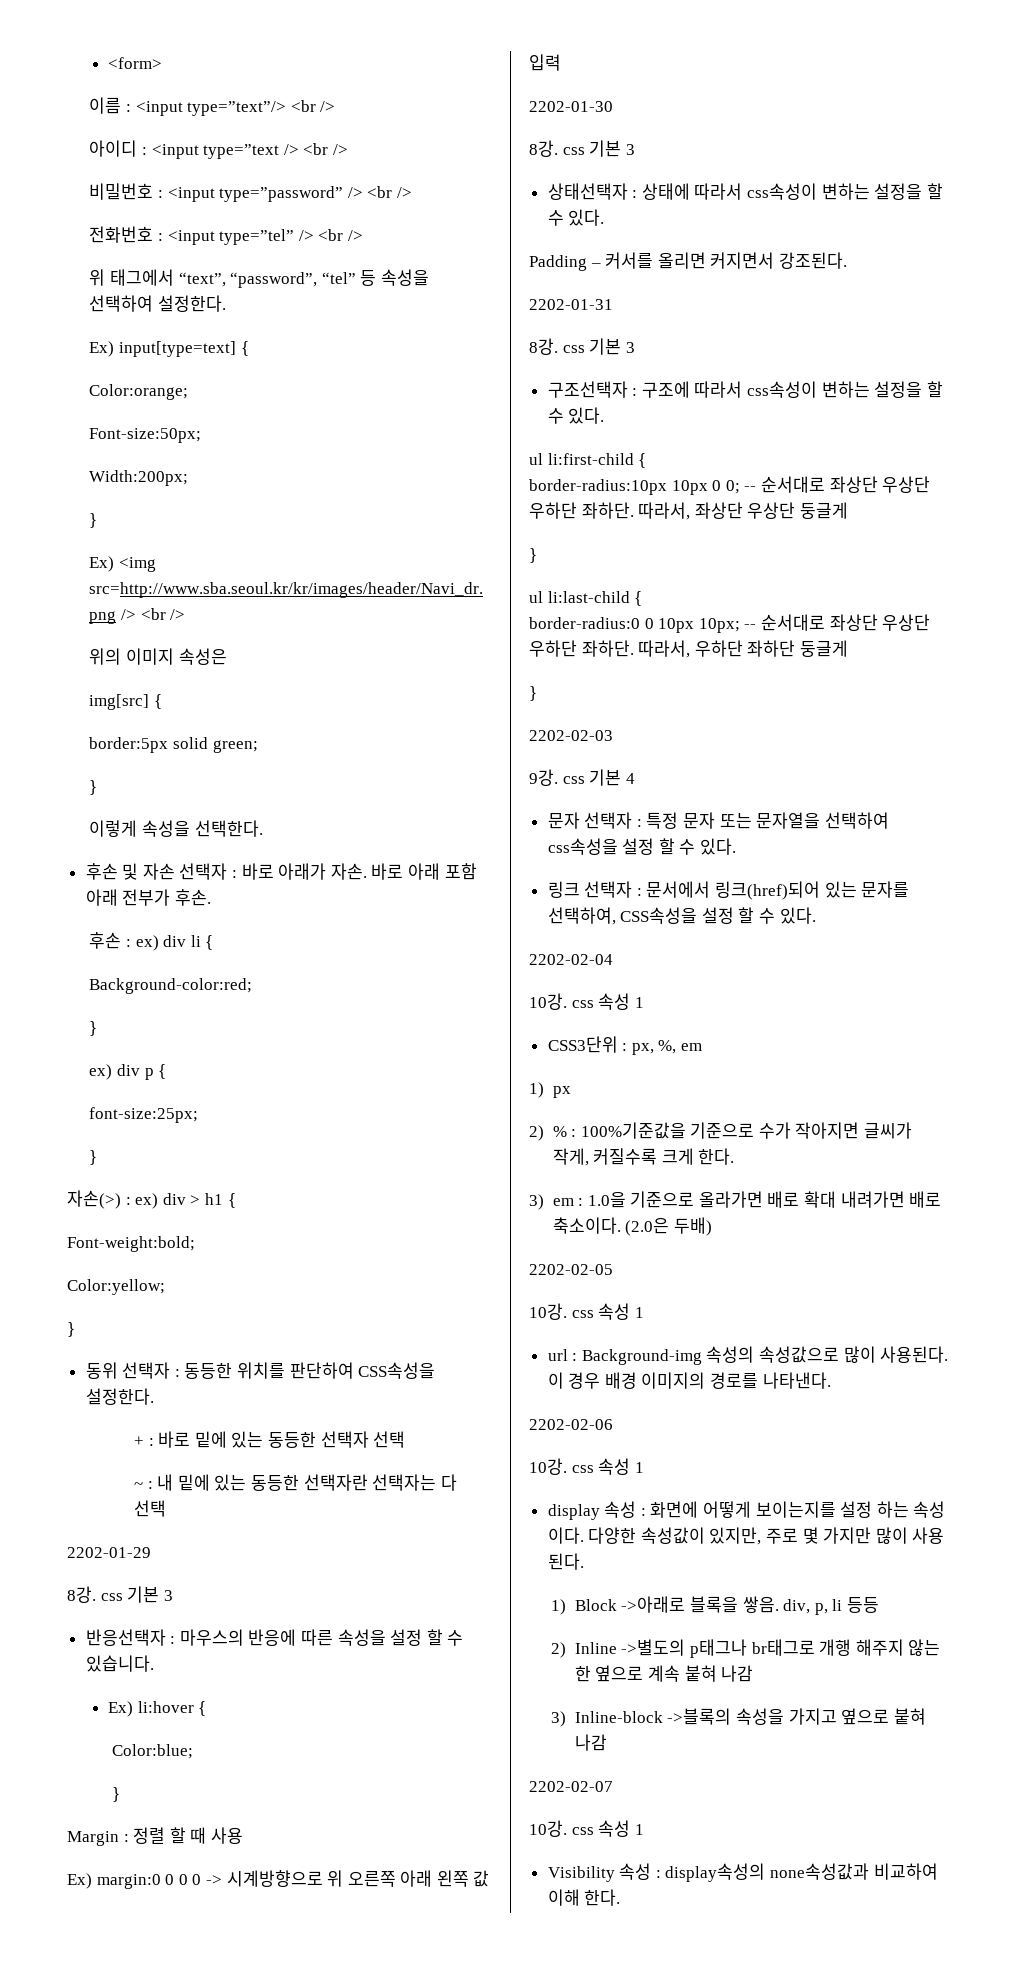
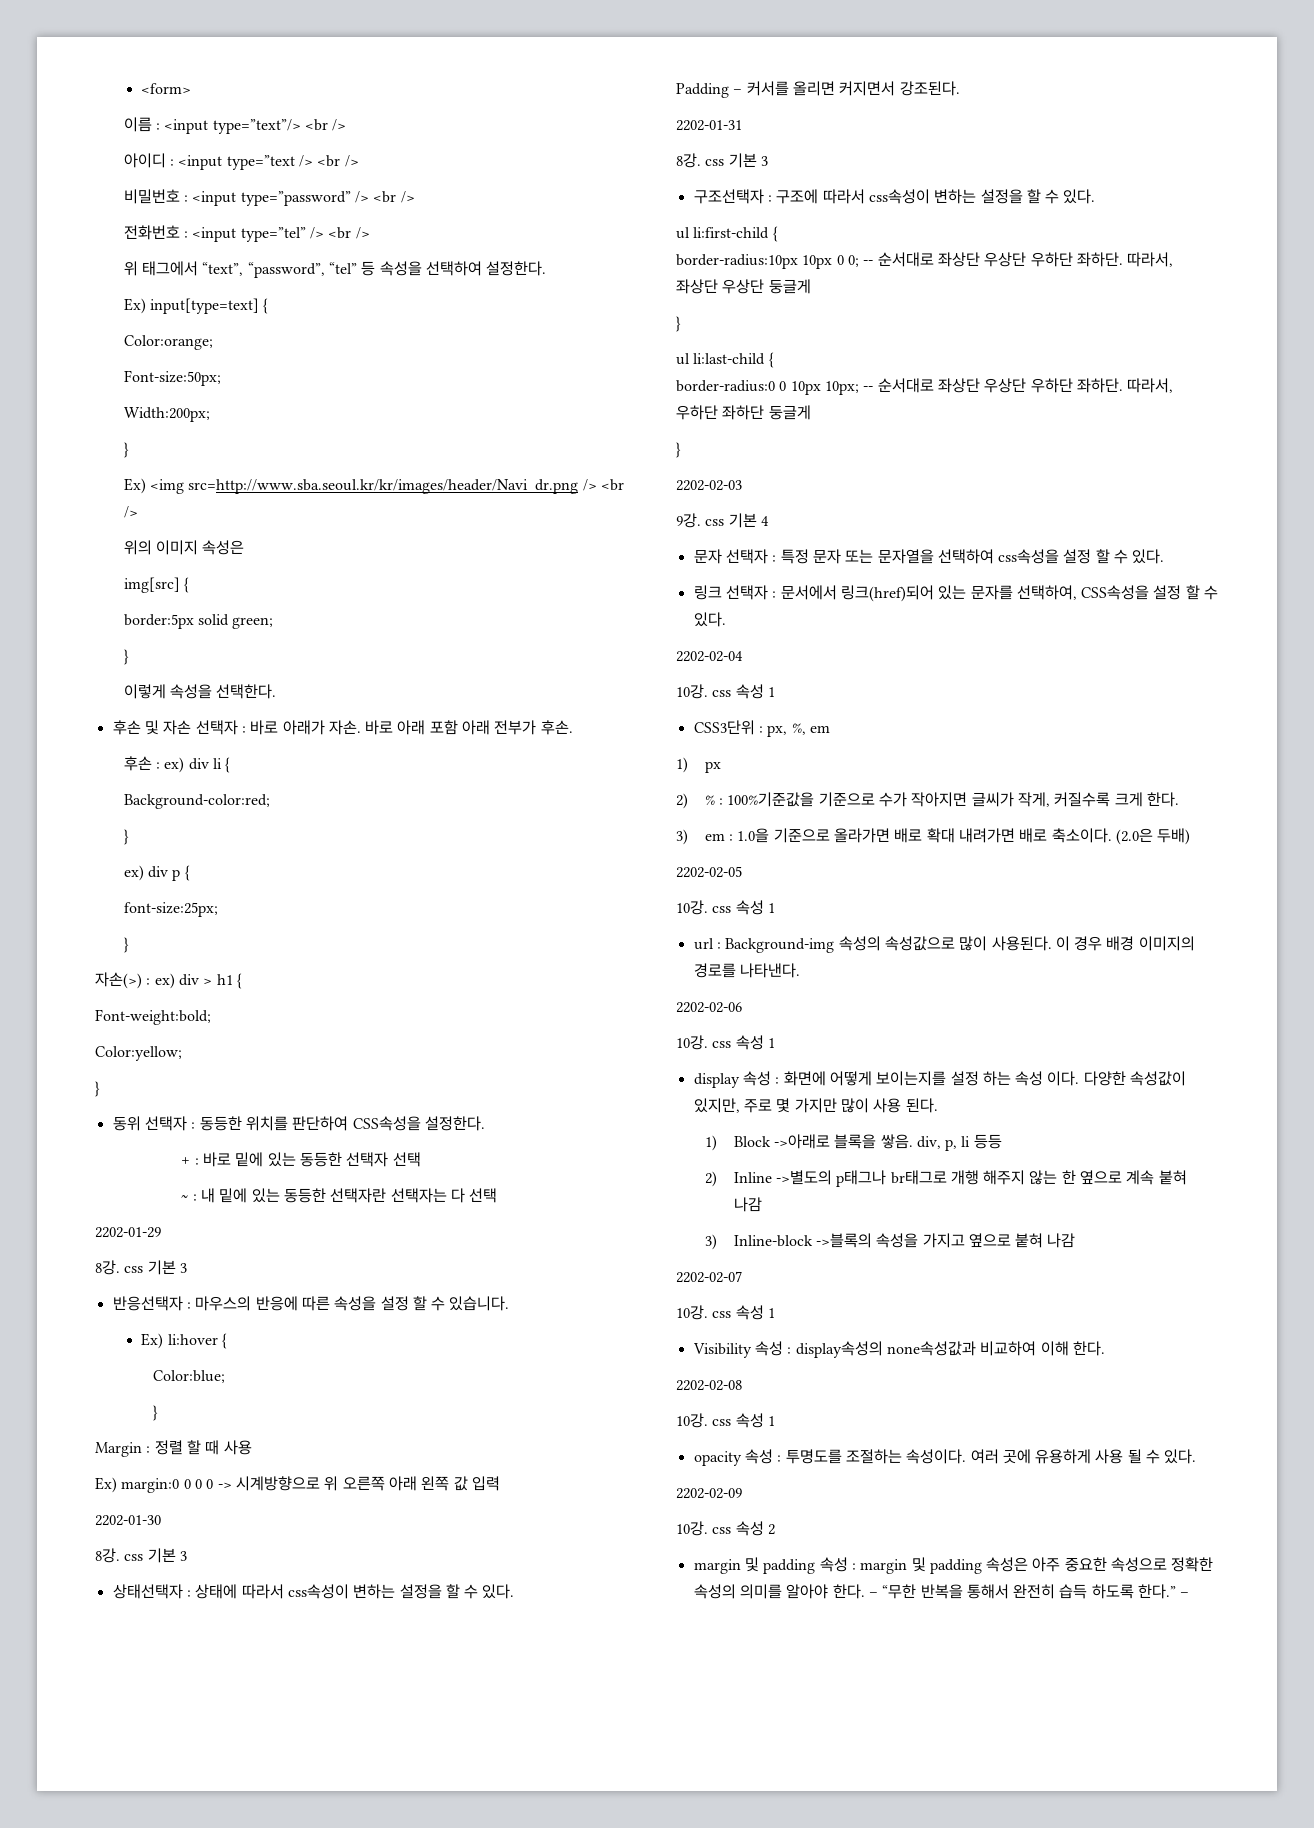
(621, 1897) none -> [676,1380,742,1391] [676,1413,775,1428] [693,1449,1197,1466] [676,1488,742,1499] [676,1521,775,1536] [693,1557,1214,1574] [693,1584,1190,1599] // 2202-02-08 // 10강. css 속성 1 // opacity 속성 : 투명도를 조절하는 속성이다. 여러 곳에 유용하게 사용 될 수 있다. // 2202-02-09 // 10강. css 속성 2 // margin 및 padding 속성 : margin 및 padding 속성은 아주 중요한 속성으로 정확한 속성의 의미를 알아야 한다. – “무한 반복을 통해서 완전히 습득 하도록 한다.” –

